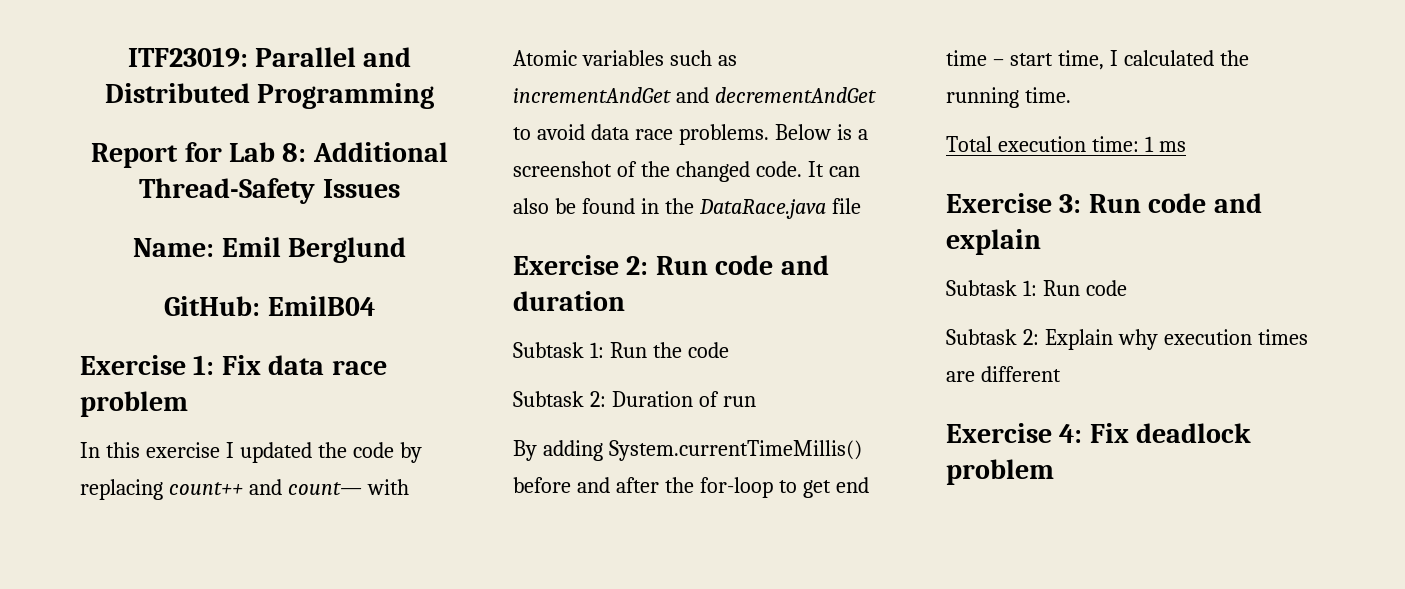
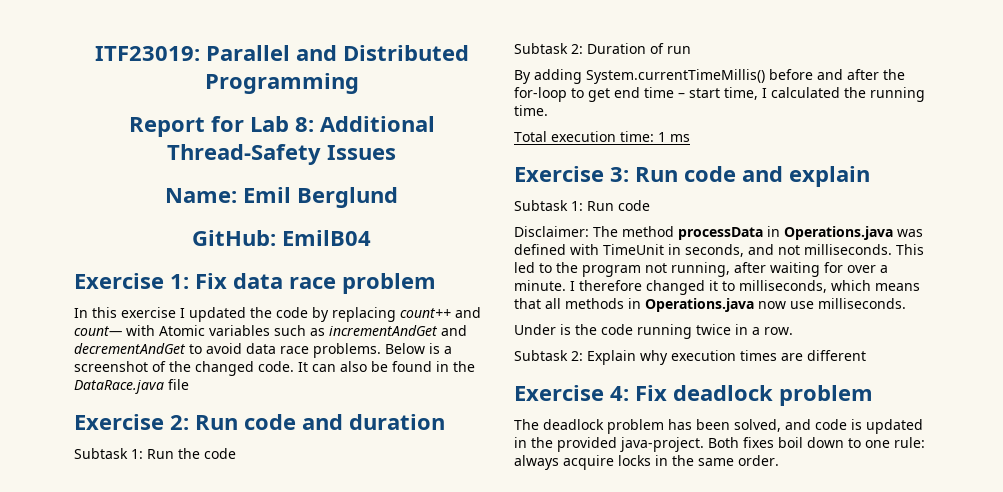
(1127, 288) none -> [514,226,923,240] [514,244,924,257] [514,262,888,277] [514,280,920,295] [514,298,906,312] [514,324,793,339] // Disclaimer: The method processData in Operations.java was defined with TimeUnit in seconds, and not milliseconds. This led to the program not running, after waiting for over a minute. I therefore changed it to milliseconds, which means that all methods in Operations.java now use milliseconds. // Under is the code running twice in a row.
(1054, 472) none -> [514,419,923,434] [514,437,925,452] [514,455,779,470] // The deadlock problem has been solved, and code is updated in the provided java-project. Both fixes boil down to one rule: always acquire locks in the same order.

